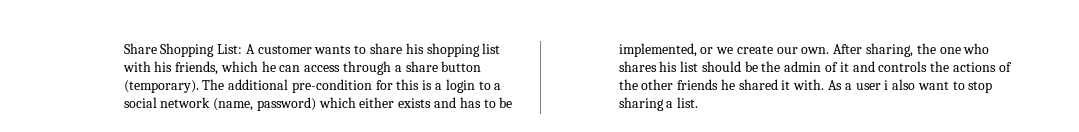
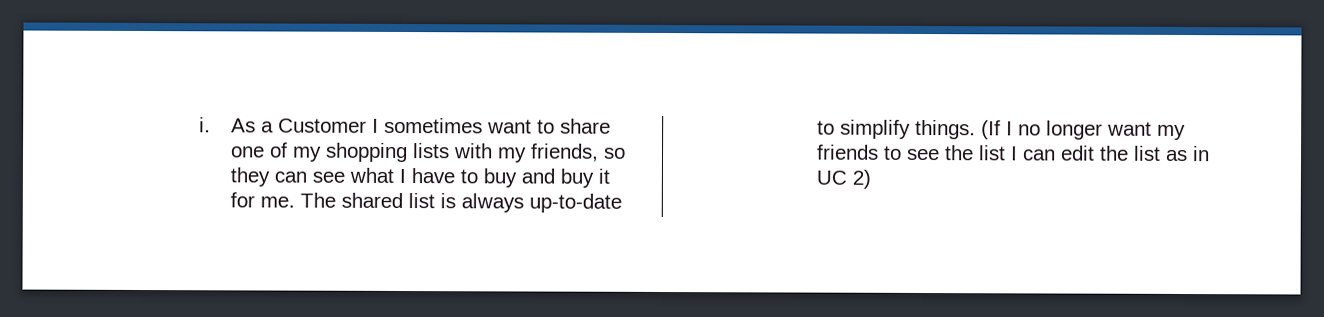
[123,43,501,57] [122,61,482,75] [123,79,502,93] [123,97,513,111] [618,43,990,57] [618,61,1012,72] [618,79,993,93] [618,97,699,111] Share Shopping List: A customer wants to share his shopping list with his friends, which he can access through a share button (temporary). The additional pre-condition for this is a login to a social network (name, password) which either exists and has to be implemented, or we create our own. After sharing, the one who shares his list should be the admin of it and controls the actions of the other friends he shared it with. As a user i also want to stop sharing a list. -> [198,117,612,134] [231,142,627,163] [230,167,611,188] [230,192,623,213] [817,119,1187,141] [816,144,1211,162] [816,169,872,189] i. As a Customer I sometimes want to share one of my shopping lists with my friends, so they can see what I have to buy and buy it for me. The shared list is always up-to-date to simplify things. (If I no longer want my friends to see the list I can edit the list as in UC 2)

